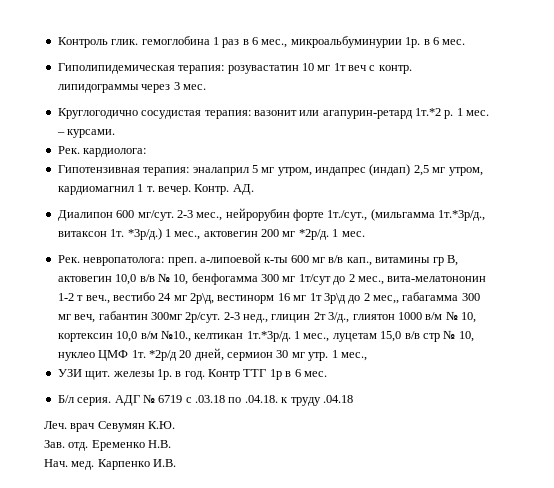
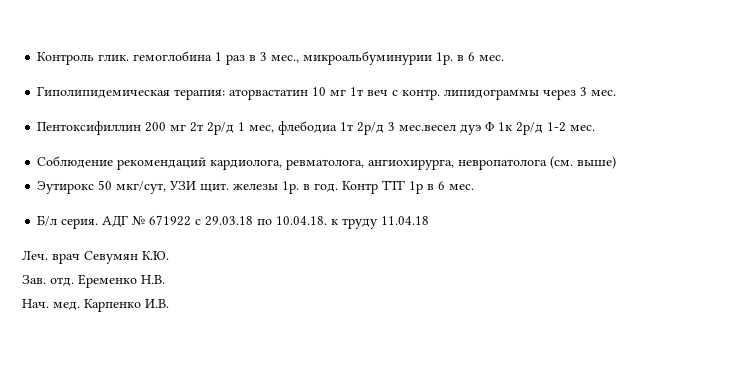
[252,37,258,45] 6 -> [260,52,268,61] 3
[227,65,299,74] розувастатин -> [229,89,309,100] аторвастатин
[57,108,490,119] [56,129,116,138] [57,146,147,157] [57,164,483,176] [57,184,254,195] [57,208,486,221] [57,228,365,240] [57,253,458,266] [57,273,487,285] [57,292,480,304] [57,311,476,323] [57,330,474,342] [57,348,367,361] Круглогодично сосудистая терапия: вазонит или агапурин-ретард 1т.*2 р. 1 мес. – курсами. // Рек. кардиолога: // Гипотензивная терапия: эналаприл 5 мг утром, индапрес (индап) 2,5 мг утром, кардиомагнил 1 т. вечер. Контр. АД. // Диалипон 600 мг/сут. 2-3 мес., нейрорубин форте 1т./сут., (мильгамма 1т.*3р/д., витаксон 1т. *3р/д.) 1 мес., актовегин 200 мг *2р/д. 1 мес. // Рек. невропатолога: преп. а-липоевой к-ты 600 мг в/в кап., витамины гр В, актовегин 10,0 в/в № 10, бенфогамма 300 мг 1т/сут до 2 мес., вита-мелатононин 1-2 т веч., вестибо 24 мг 2р\д, вестинорм 16 мг 1т 3р\д до 2 мес,, габагамма 300 мг веч, габантин 300мг 2р/сут. 2-3 нед., глицин 2т 3/д., глиятон 1000 в/м № 10, кортексин 10,0 в/м №10., келтикан 1т.*3р/д. 1 мес., луцетам 15,0 в/в стр № 10, нуклео ЦМФ 1т. *2р/д 20 дней, сермион 30 мг утр. 1 мес., // -> [37,121,596,135] [37,156,617,170] [37,180,167,194] Пентоксифиллин 200 мг 2т 2р/д 1 мес, флебодиа 1т 2р/д 3 мес.весел дуэ Ф 1к 2р/д 1-2 мес. // Соблюдение рекомендаций кардиолога, ревматолога, ангиохирурга, невропатолога (см. выше) // Эутирокс 50 мкг/сут,
[158,395,278,403] 6719 с .03.18 по .04.18. -> [149,215,328,226] 671922 с 29.03.18 по 10.04.18.
[322,395,353,403] .04.18 -> [381,216,430,225] 11.04.18

